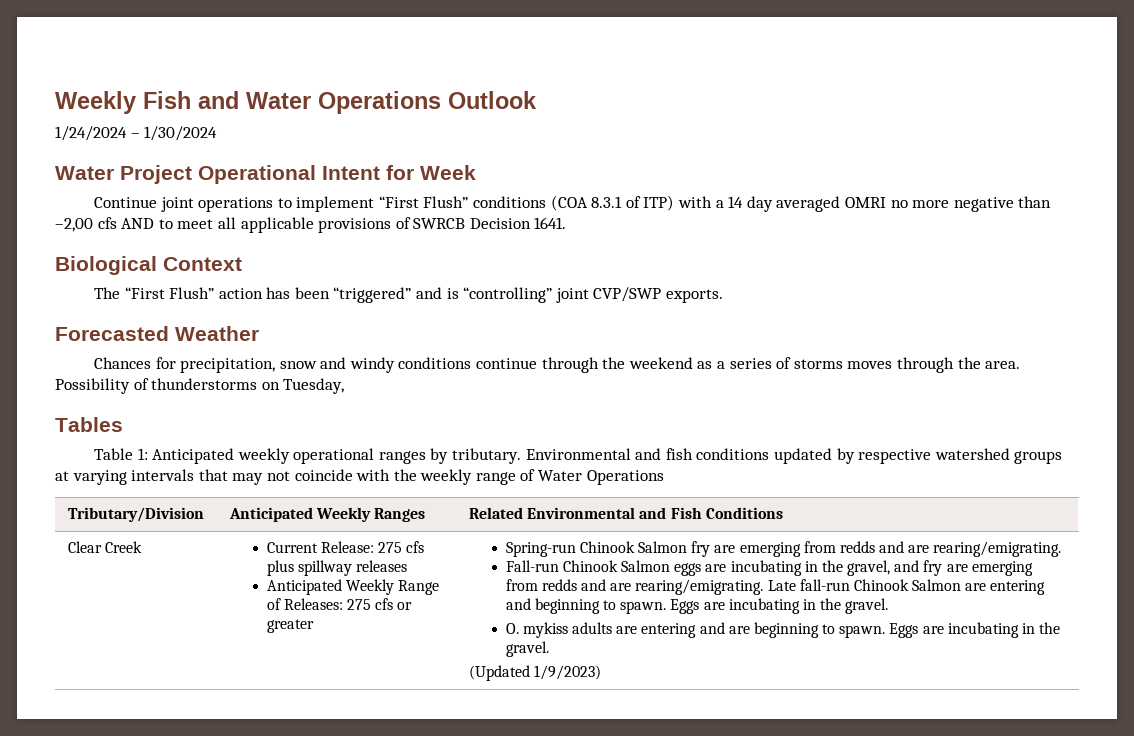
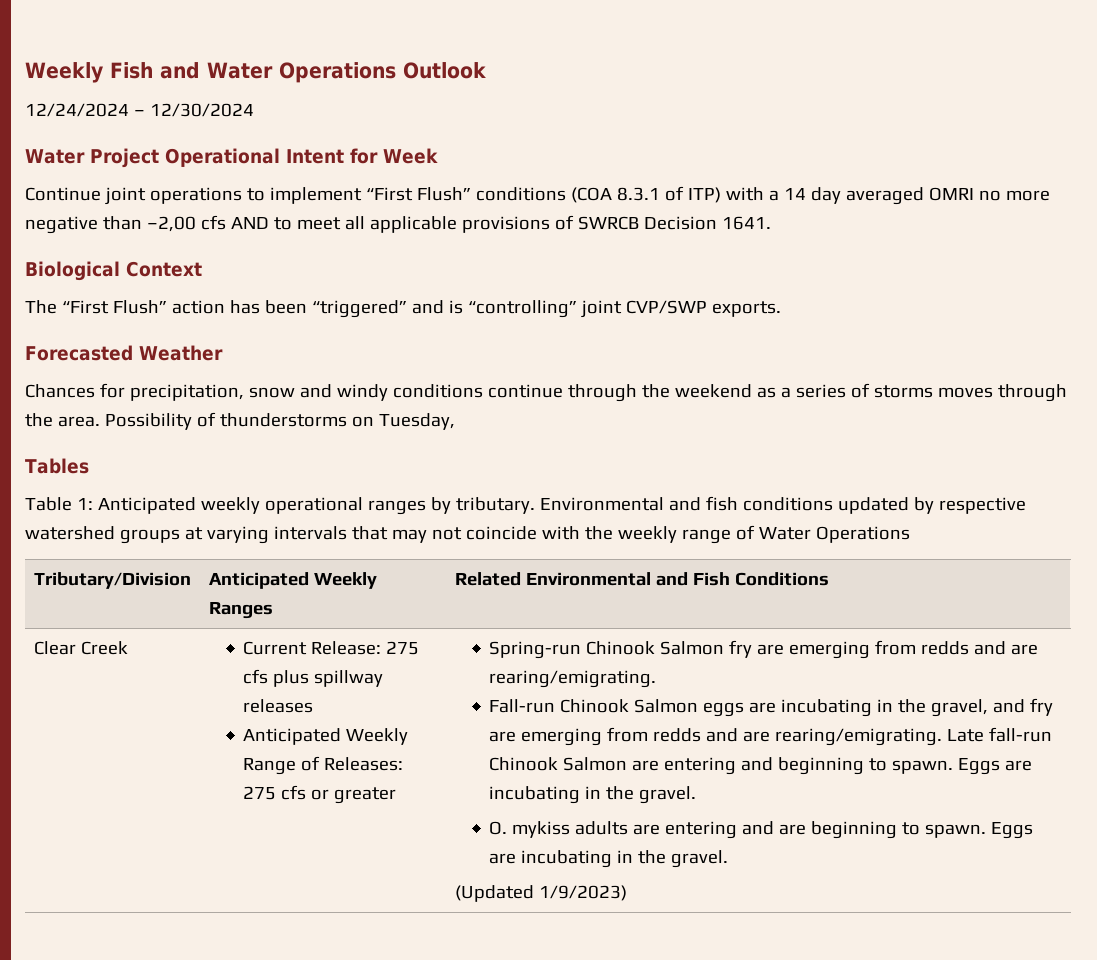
[55,126,218,141] 1/24/2024 – 1/30/2024 -> [25,103,254,117] 12/24/2024 – 12/30/2024

